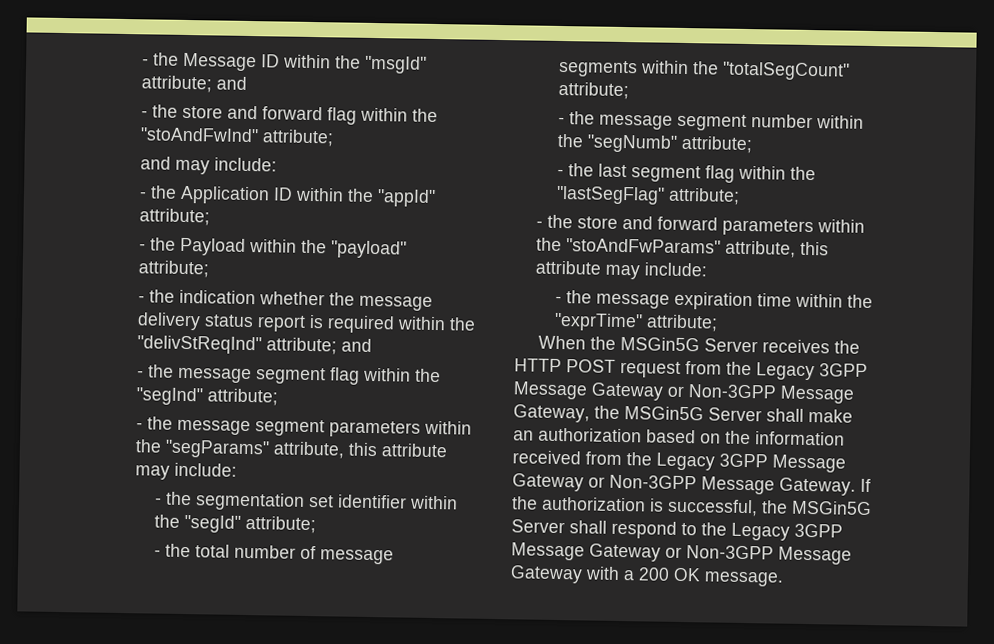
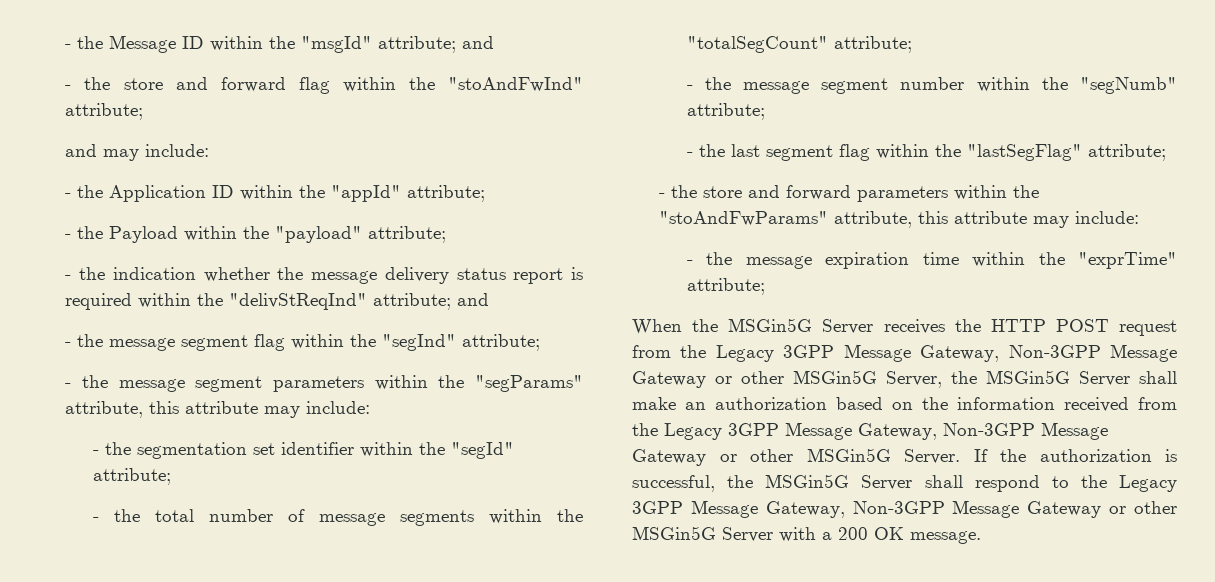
[591,382,855,404] [513,404,590,423] Gateway or Non-3GPP Message Gateway, -> [920,344,1177,362] [632,370,942,388] Gateway, Non-3GPP Message Gateway or other MSGin5G Server,
[512,473,856,496] Gateway or Non-3GPP Message Gateway. -> [858,422,1108,440] [632,448,960,466] Gateway, Non-3GPP Message Gateway or other MSGin5G Server.
[589,543,852,565] [510,565,583,584] Gateway or Non-3GPP Message Gateway -> [765,500,1177,518] [632,526,773,542] Gateway, Non-3GPP Message Gateway or other MSGin5G Server

